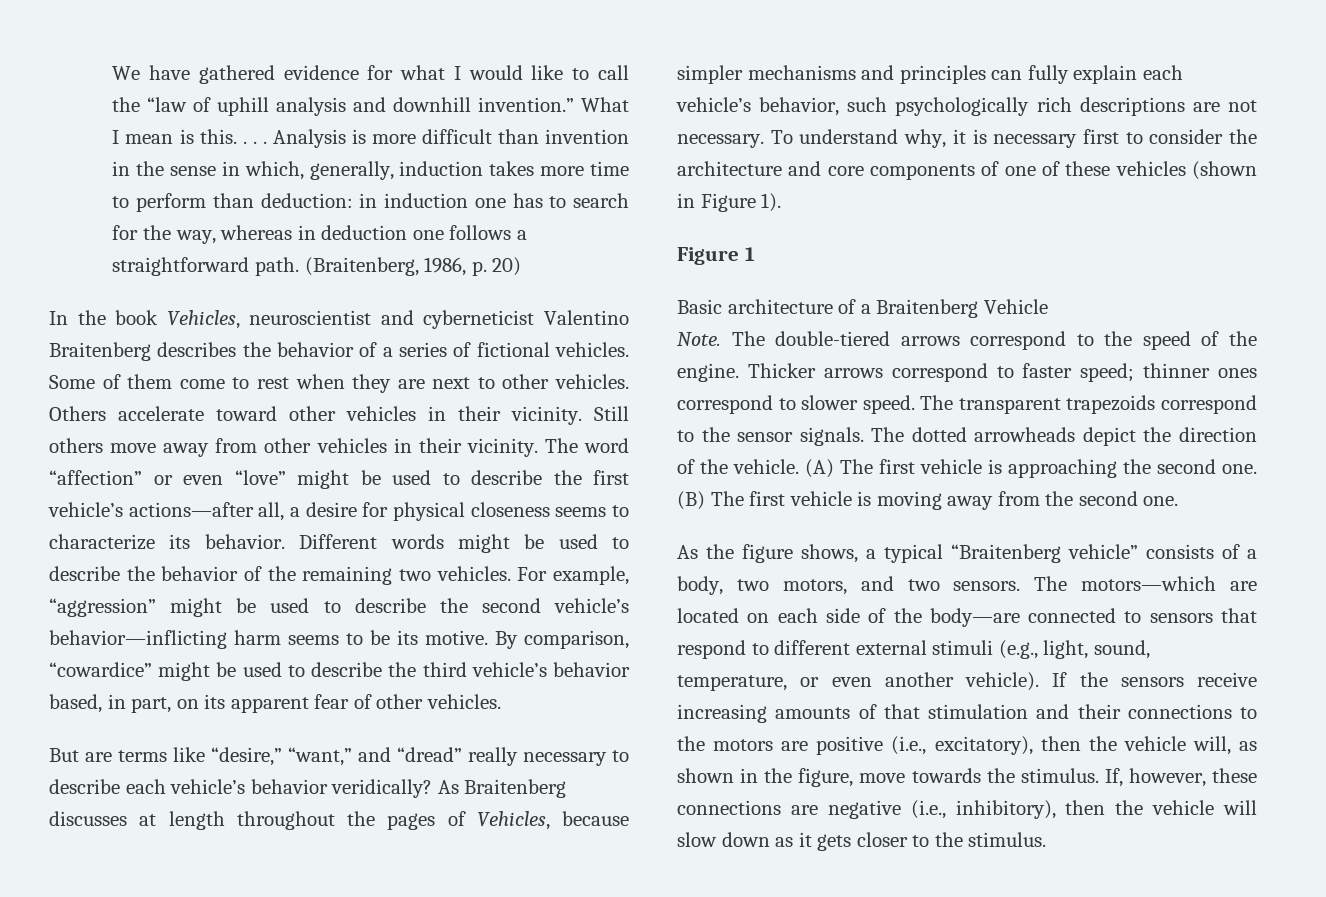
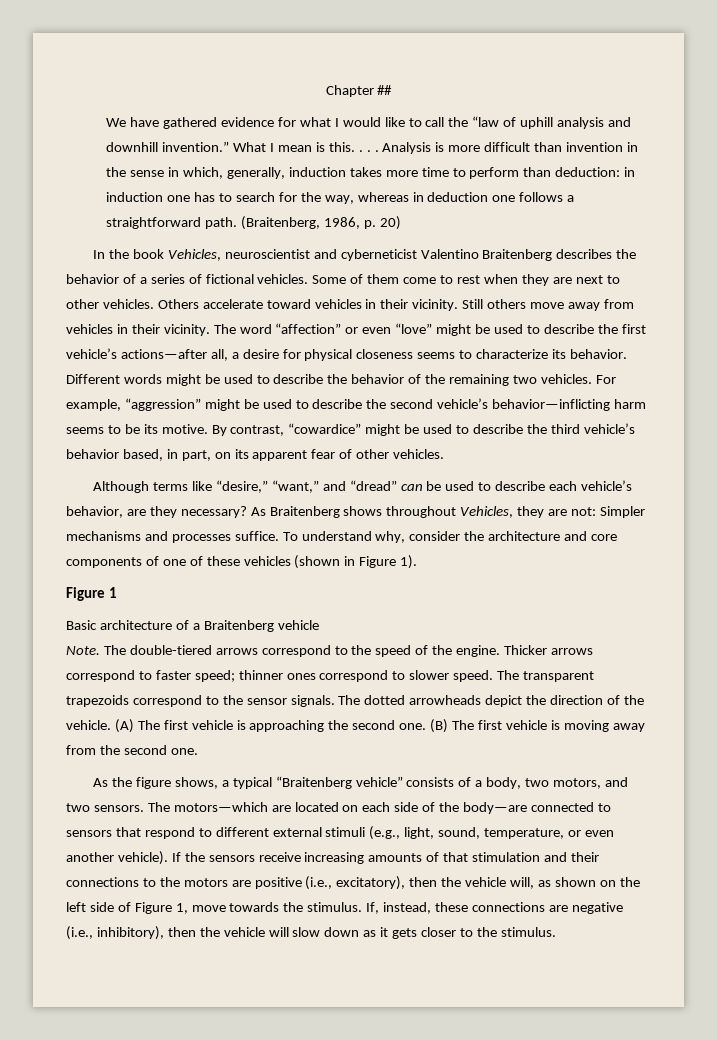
(112, 73) none -> [325,85,393,97] Chapter ## //
[289,406,336,421] other -> (311, 304) none
[264,438,312,453] other -> (634, 304) none
[524,630,629,649] comparison, -> [230,425,285,436] contrast,
[49,748,112,762] But are -> [93,481,150,493] Although
[468,747,607,766] really necessary -> [400,481,475,491] can be used
[250,779,567,798] [49,811,629,830] [677,65,1183,84] [676,97,1257,116] [677,129,1143,148] behavior veridically? As Braitenberg discusses at length throughout the pages of Vehicles, because simpler mechanisms and principles can fully explain each vehicle’s behavior, such psychologically rich descriptions are not necessary. To understand why, it is necessary first to -> [66,506,645,518] [66,531,406,543] behavior, are they necessary? As Braitenberg shows throughout Vehicles, they are not: Simpler mechanisms and processes suffice. To understand why,
[983,299,1048,314] Vehicle -> [277,620,319,630] vehicle
[740,768,854,787] in the figure, -> [599,877,640,887] [66,902,188,914] on the left side of Figure 1,
[1128,768,1206,787] however, -> [383,902,432,914] instead,

